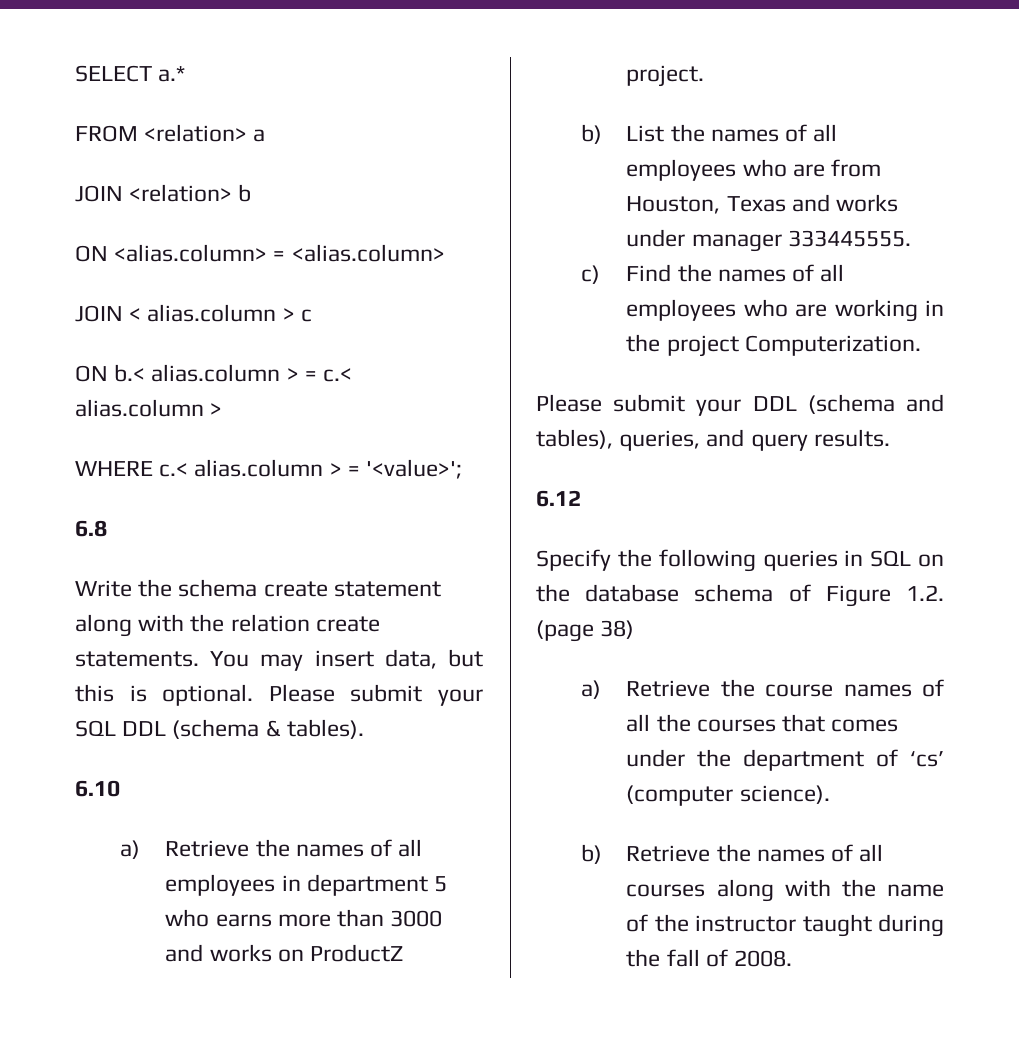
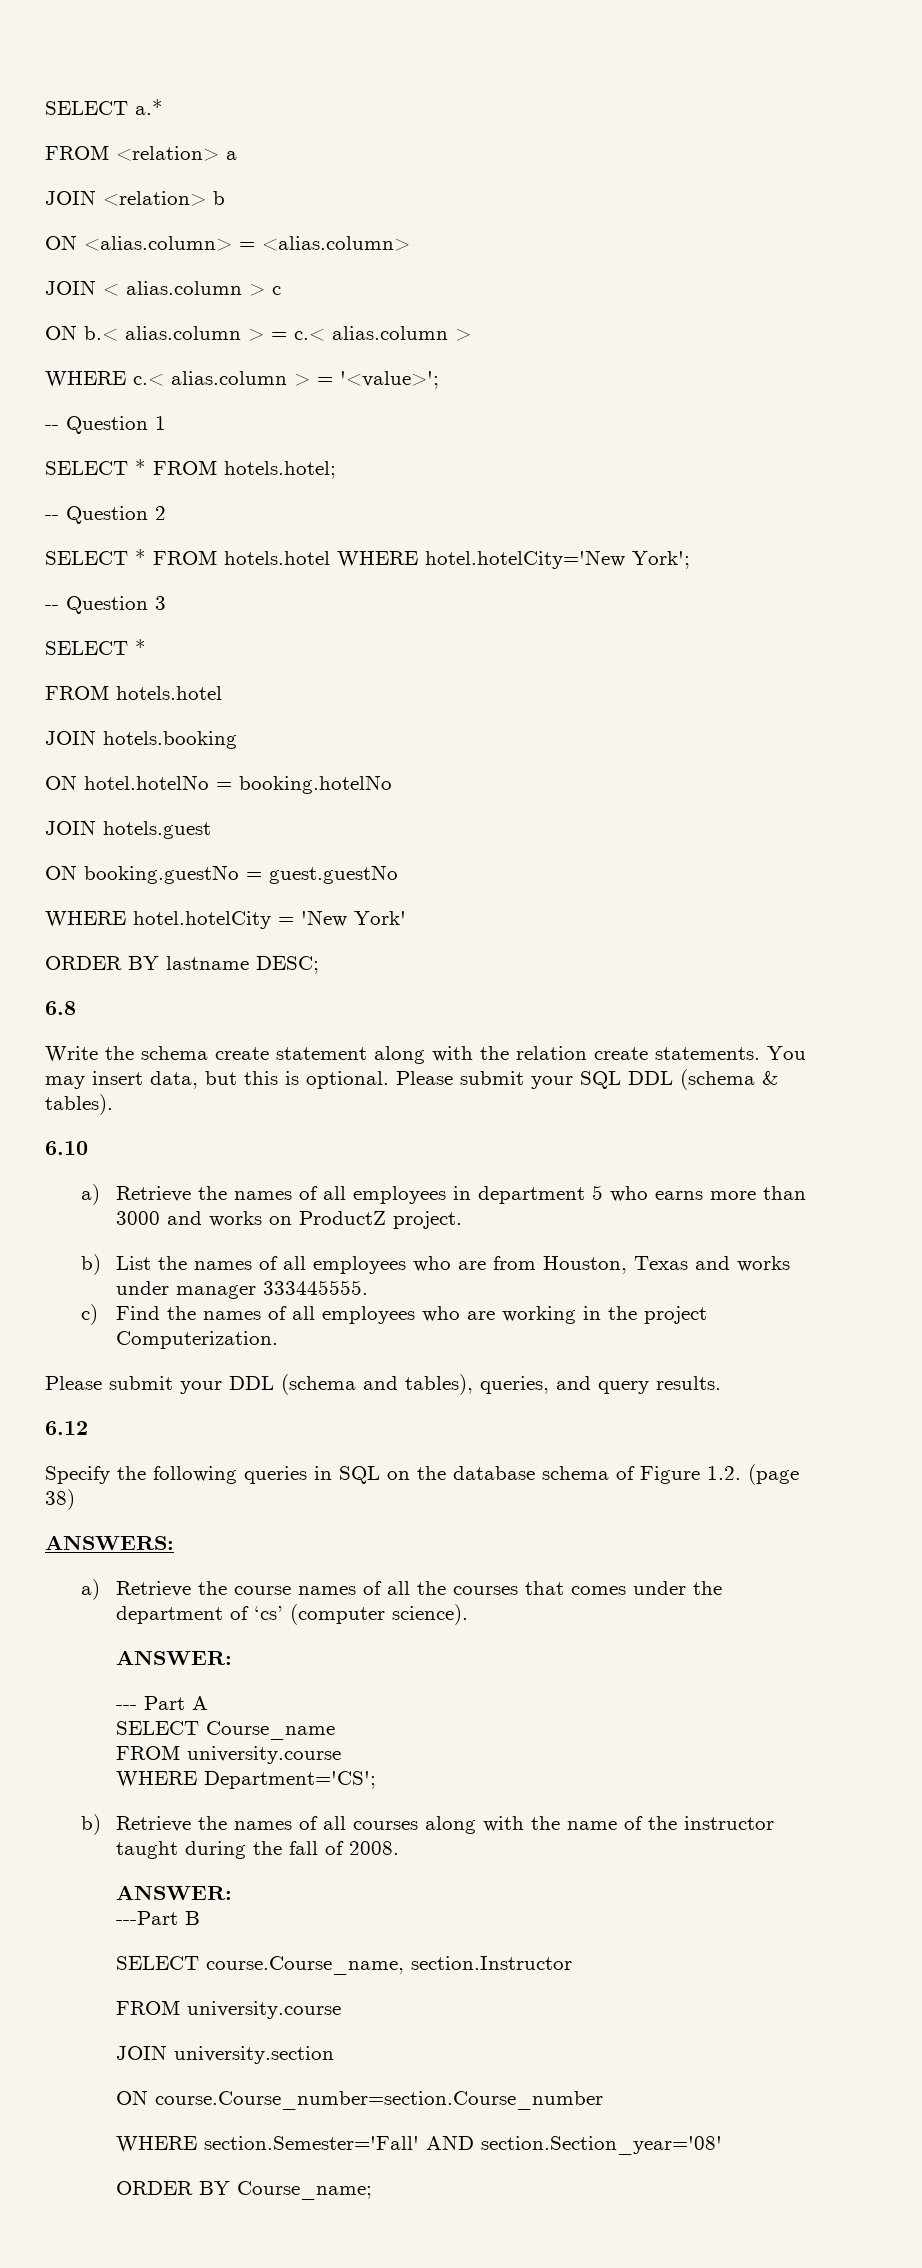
(463, 469) none -> [45,416,166,434] [45,459,336,479] [45,506,166,524] [45,549,690,569] [45,596,166,614] [45,639,146,655] [45,685,222,700] [45,730,237,749] [45,775,392,794] [45,820,211,839] [45,865,398,884] [45,910,406,929] [45,956,319,974] // -- Question 1 // SELECT * FROM hotels.hotel; // -- Question 2 // SELECT * FROM hotels.hotel WHERE hotel.hotelCity='New York'; // -- Question 3 // SELECT * // FROM hotels.hotel // JOIN hotels.booking // ON hotel.hotelNo = booking.hotelNo // JOIN hotels.guest // ON booking.guestNo = guest.guestNo // WHERE hotel.hotelCity = 'New York' // ORDER BY lastname DESC;
(635, 629) none -> [45,1535,174,1550] // ANSWERS:
(830, 794) none -> [116,1650,233,1665] [116,1696,209,1710] [116,1721,336,1740] [116,1745,342,1764] [116,1771,377,1789] // ANSWER: // --- Part A // SELECT Course_name // FROM university.course // WHERE Department='CS';
(792, 958) none -> [116,1885,233,1900] [116,1911,201,1925] [116,1956,573,1975] [116,2000,342,2019] [116,2045,335,2064] [116,2090,604,2110] [116,2135,723,2155] [116,2181,373,2200] // ANSWER: // ---Part B // SELECT course.Course_name, section.Instructor // FROM university.course // JOIN university.section // ON course.Course_number=section.Course_number // WHERE section.Semester='Fall' AND section.Section_year='08' // ORDER BY Course_name;

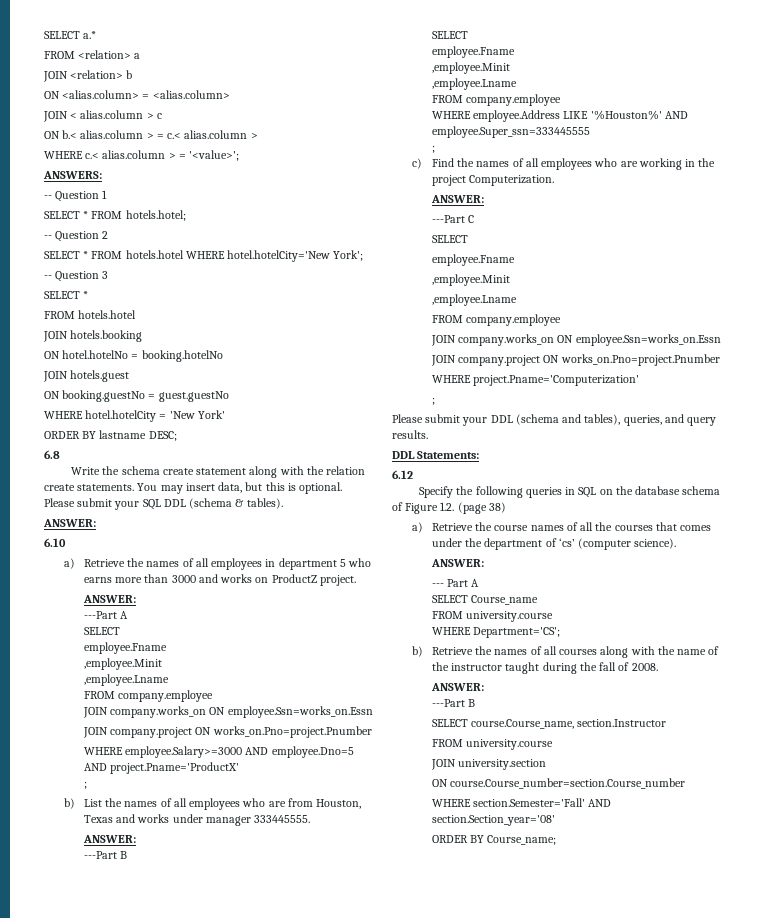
(439, 380) none -> [43,171,102,179] // ANSWERS:
(113, 1104) none -> [43,519,96,527] // ANSWER:
(463, 1220) none -> [82,595,136,603] [83,611,129,619] [83,627,120,635] [83,642,167,654] [83,658,162,670] [83,674,169,686] [83,690,214,702] [82,706,373,718] [82,726,372,738] [83,746,354,758] [83,762,240,774] [83,781,87,789] // ANSWER: // ---Part A // SELECT // employee.Fname // ,employee.Minit // ,employee.Lname // FROM company.employee // JOIN company.works_on ON employee.Ssn=works_on.Essn // JOIN company.project ON works_on.Pno=project.Pnumber // WHERE employee.Salary>=3000 AND employee.Dno=5 AND project.Pname='ProductX' // ;
(369, 1287) none -> [82,835,136,843] [83,851,128,859] [431,31,468,39] [431,46,515,58] [431,62,510,74] [431,78,517,90] [431,94,562,106] [431,110,688,122] [431,126,590,138] [431,145,435,153] // ANSWER: // ---Part B // SELECT // employee.Fname // ,employee.Minit // ,employee.Lname // FROM company.employee // WHERE employee.Address LIKE '%Houston%' AND employee.Super_ssn=333445555 // ;
(279, 1340) none -> [430,195,484,203] [431,215,475,223] [431,235,468,243] [431,254,515,266] [431,274,510,286] [431,294,517,306] [431,314,562,326] [430,334,721,346] [430,354,720,366] [431,375,640,386] [431,397,435,405] // ANSWER: // ---Part C // SELECT // employee.Fname // ,employee.Minit // ,employee.Lname // FROM company.employee // JOIN company.works_on ON employee.Ssn=works_on.Essn // JOIN company.project ON works_on.Pno=project.Pnumber // WHERE project.Pname='Computerization' // ;
(721, 1383) none -> [392,451,480,459] // DDL Statements:
[45,1535,174,1550] // ANSWERS: -> (506, 507) none

